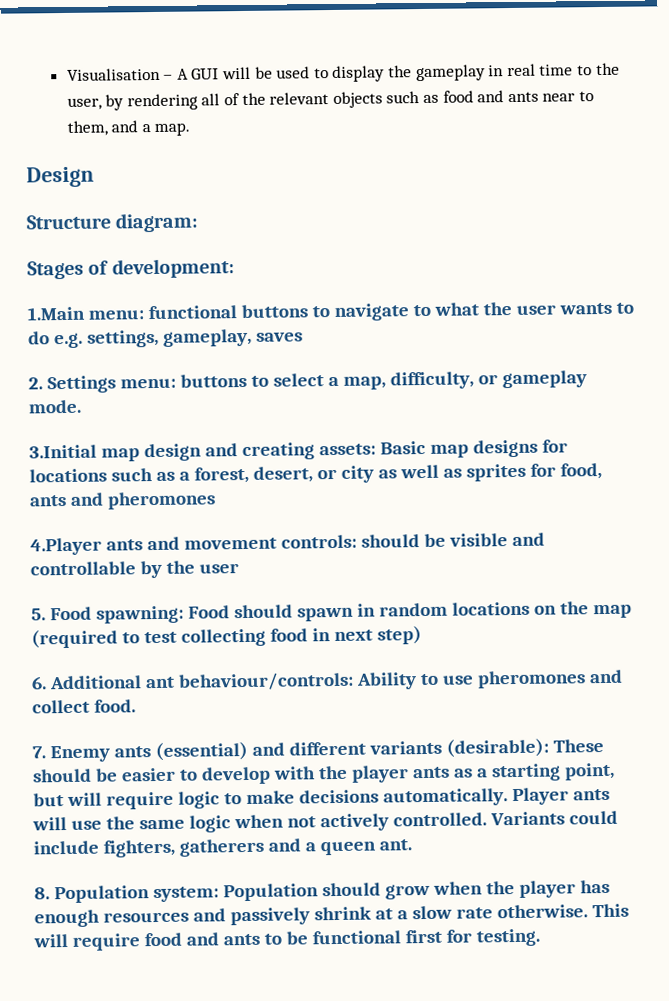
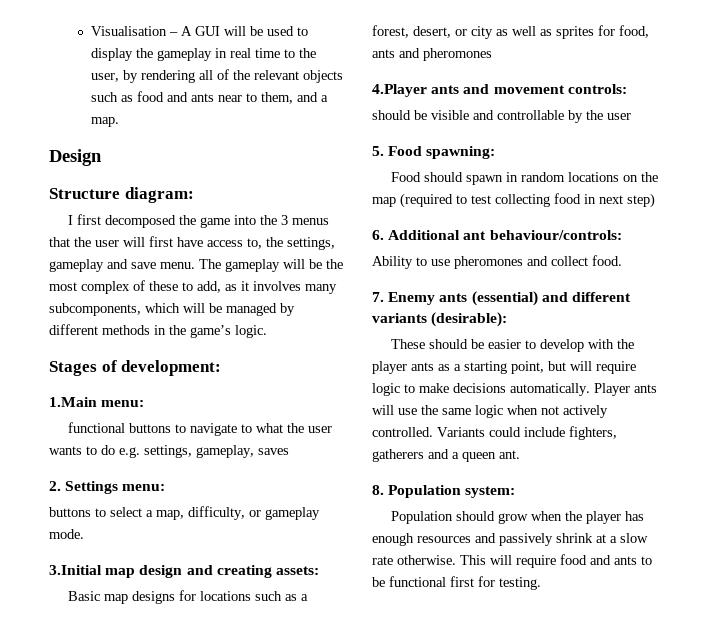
(199, 222) none -> [68,214,330,228] [49,236,335,250] [49,259,343,272] [49,280,337,294] [49,303,295,316] [49,324,267,338] // I first decomposed the game into the 3 menus that the user will first have access to, the settings, gameplay and save menu. The gameplay will be the most complex of these to add, as it involves many subcomponents, which will be managed by different methods in the game’s logic.
(144, 315) none -> (145, 403) //
(176, 383) none -> (166, 487) //
(376, 449) none -> (319, 570) //
(357, 541) none -> (627, 89) //
(184, 614) none -> (496, 152) //
(354, 681) none -> (622, 235) //
(549, 748) none -> (508, 319) //
(219, 894) none -> (516, 492) //

